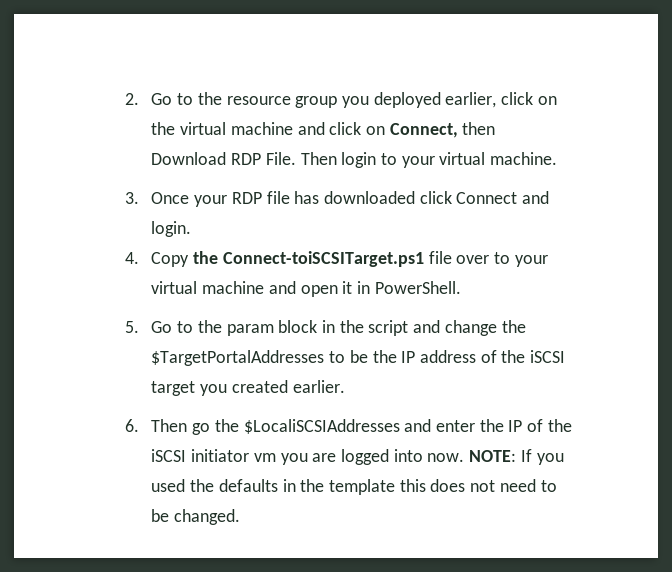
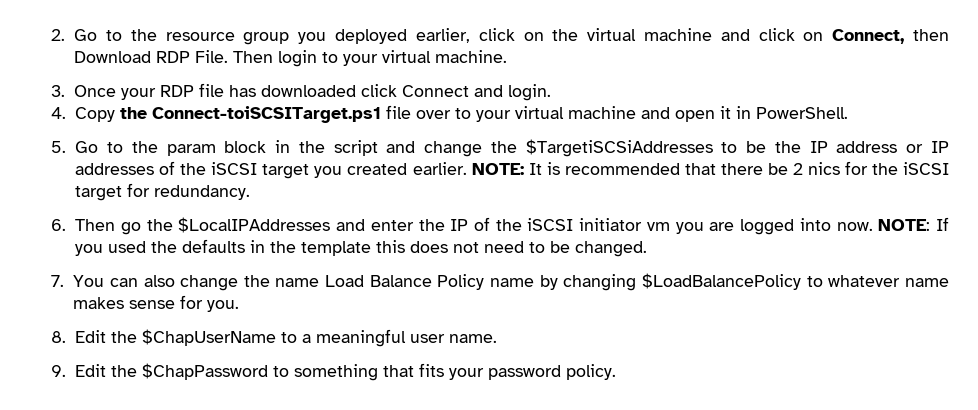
[151,350,325,366] $TargetPortalAddresses -> [525,139,713,157] $TargetiSCSiAddresses
(476, 356) none -> [906,141,949,153] [75,163,155,175] or IP addresses
(345, 386) none -> [471,161,950,175] [75,183,251,201] NOTE: It is recommended that there be 2 nics for the iSCSI target for redundancy.
[243,419,400,434] $LocaliSCSIAddresses -> [178,217,331,233] $LocalIPAddresses
(241, 517) none -> [51,273,949,291] [73,295,240,312] [51,329,498,347] [51,363,617,381] // 7. You can also change the name Load Balance Policy name by changing $LoadBalancePolicy to whatever name makes sense for you. // 8. Edit the $ChapUserName to a meaningful user name. // 9. Edit the $ChapPassword to something that fits your password policy.

